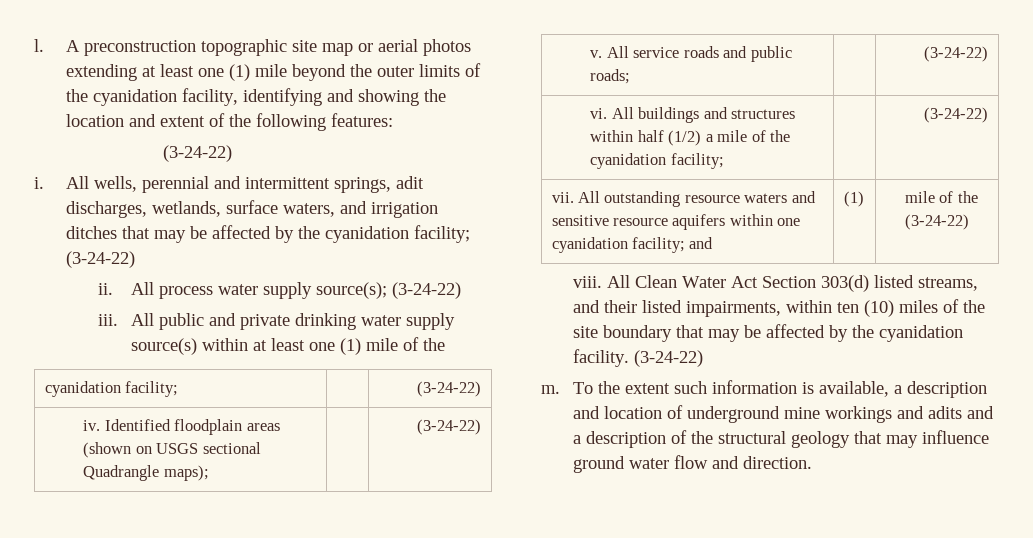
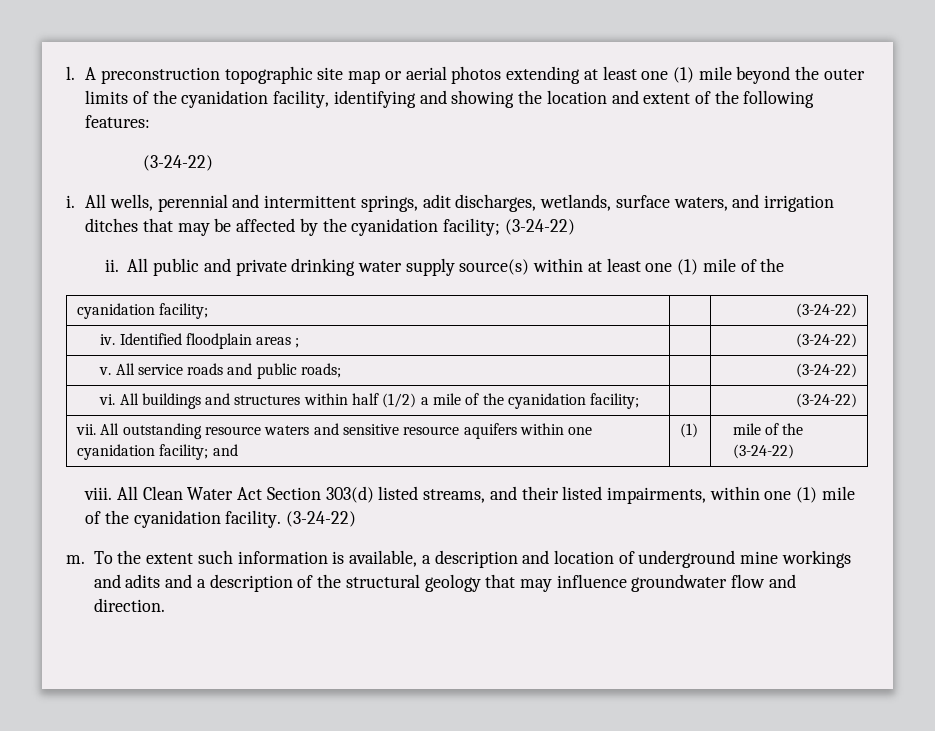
[158,282,461,299] [98,313,154,326] process water supply source(s); (3-24-22) // iii. All -> (149, 265) none
[83,442,261,458] [83,465,209,481] (shown on USGS sectional Quadrangle maps); -> [295,338,300,348] ;
[837,299,986,317] [573,324,849,342] ten (10) miles of the site boundary that may be affected by -> [764,486,855,503] [85,511,102,524] one (1) mile of
[573,456,670,473] ground water -> [631,574,728,592] groundwater

